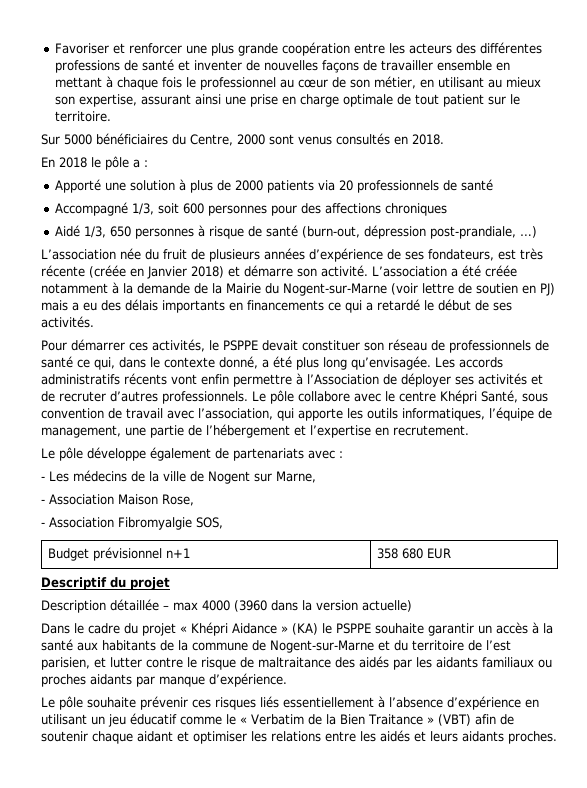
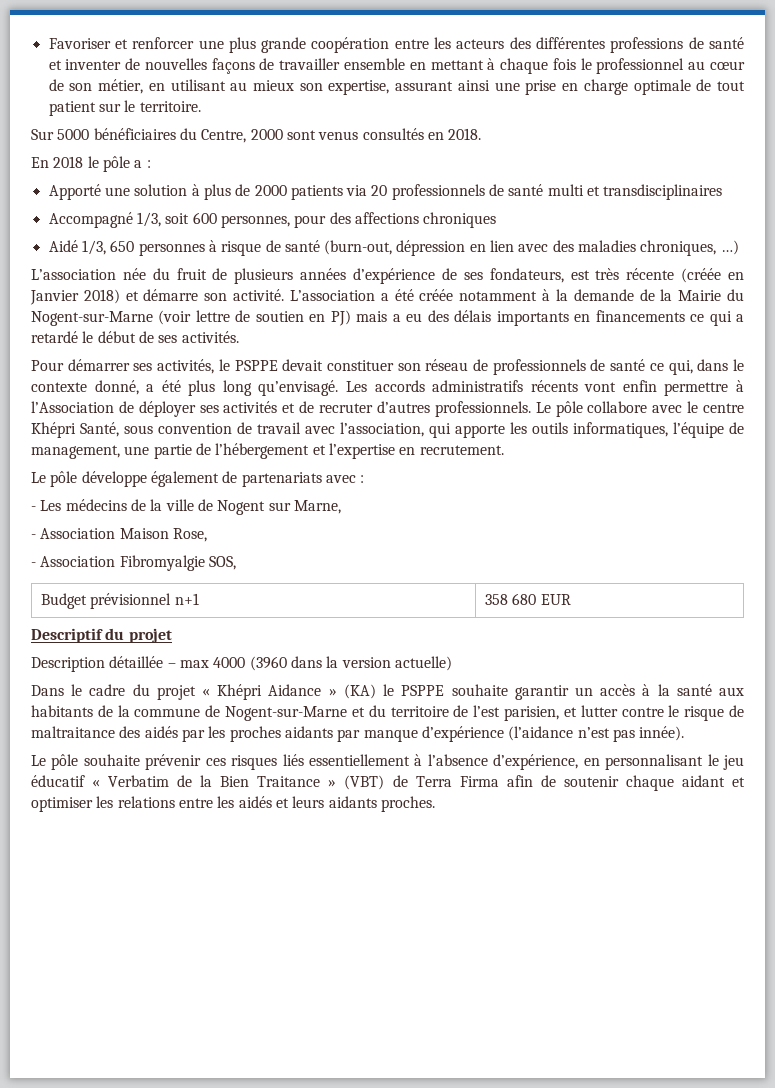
(494, 185) none -> [547,184,723,200] multi et transdisciplinaires
[208,205,268,216] personnes -> [220,215,290,228] personnes,
[430,226,517,239] post-prandiale, -> [469,240,717,256] en lien avec des maladies chroniques,
[129,342,148,351] ces -> [133,363,153,371] ses
[351,356,431,370] qu’envisagée. -> [258,380,339,396] qu’envisagé.
[436,657,552,668] aidants familiaux ou -> (226, 732) none
[209,673,287,687] d’expérience. -> [421,726,685,742] d’expérience (l’aidance n’est pas innée).
[447,696,539,710] [41,713,236,727] d’expérience en utilisant un jeu éducatif comme le -> [493,754,745,770] [31,775,85,787] d’expérience, en personnalisant le jeu éducatif
(471, 720) none -> [392,775,499,787] de Terra Firma

